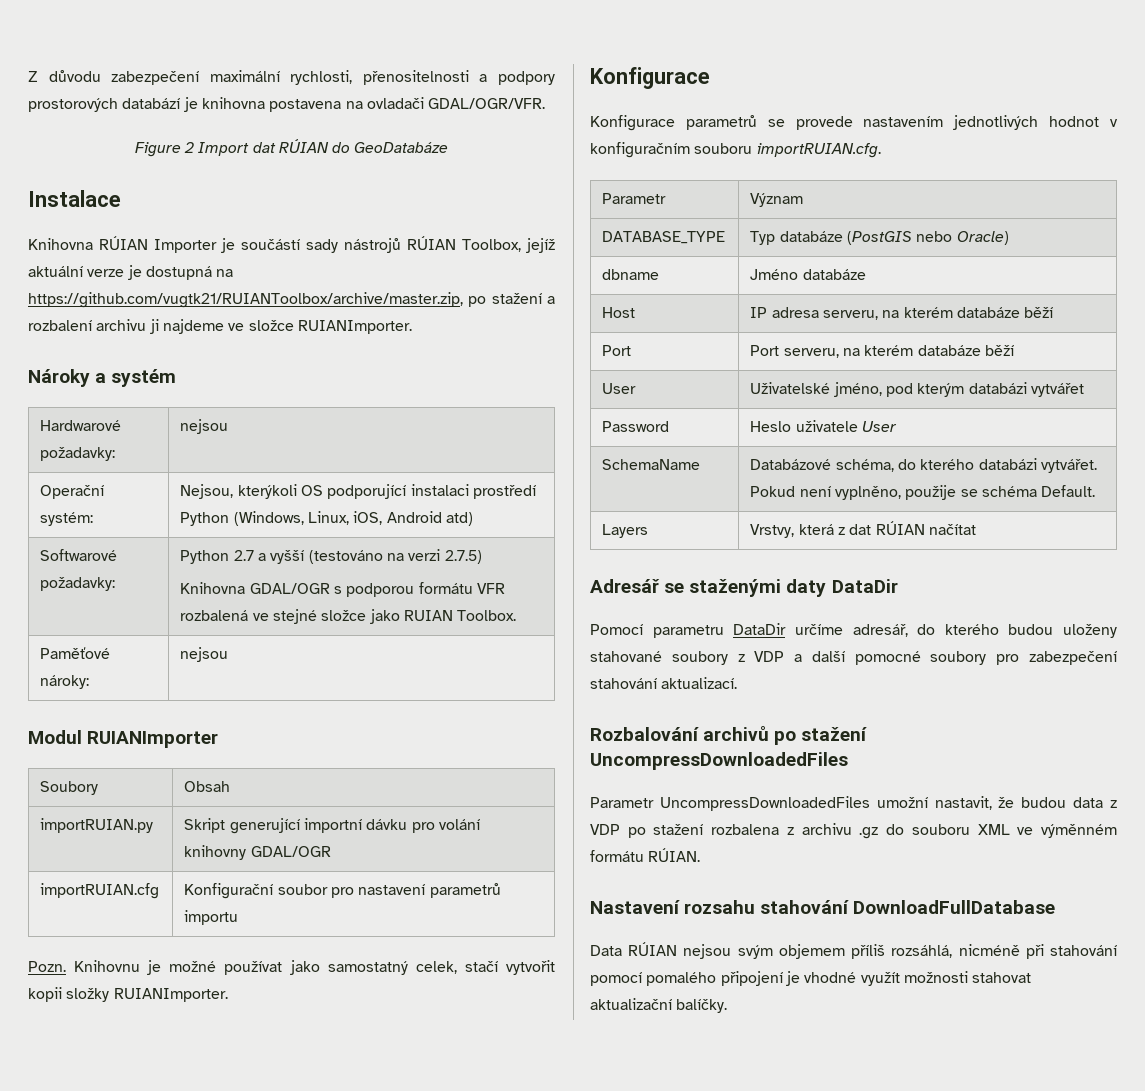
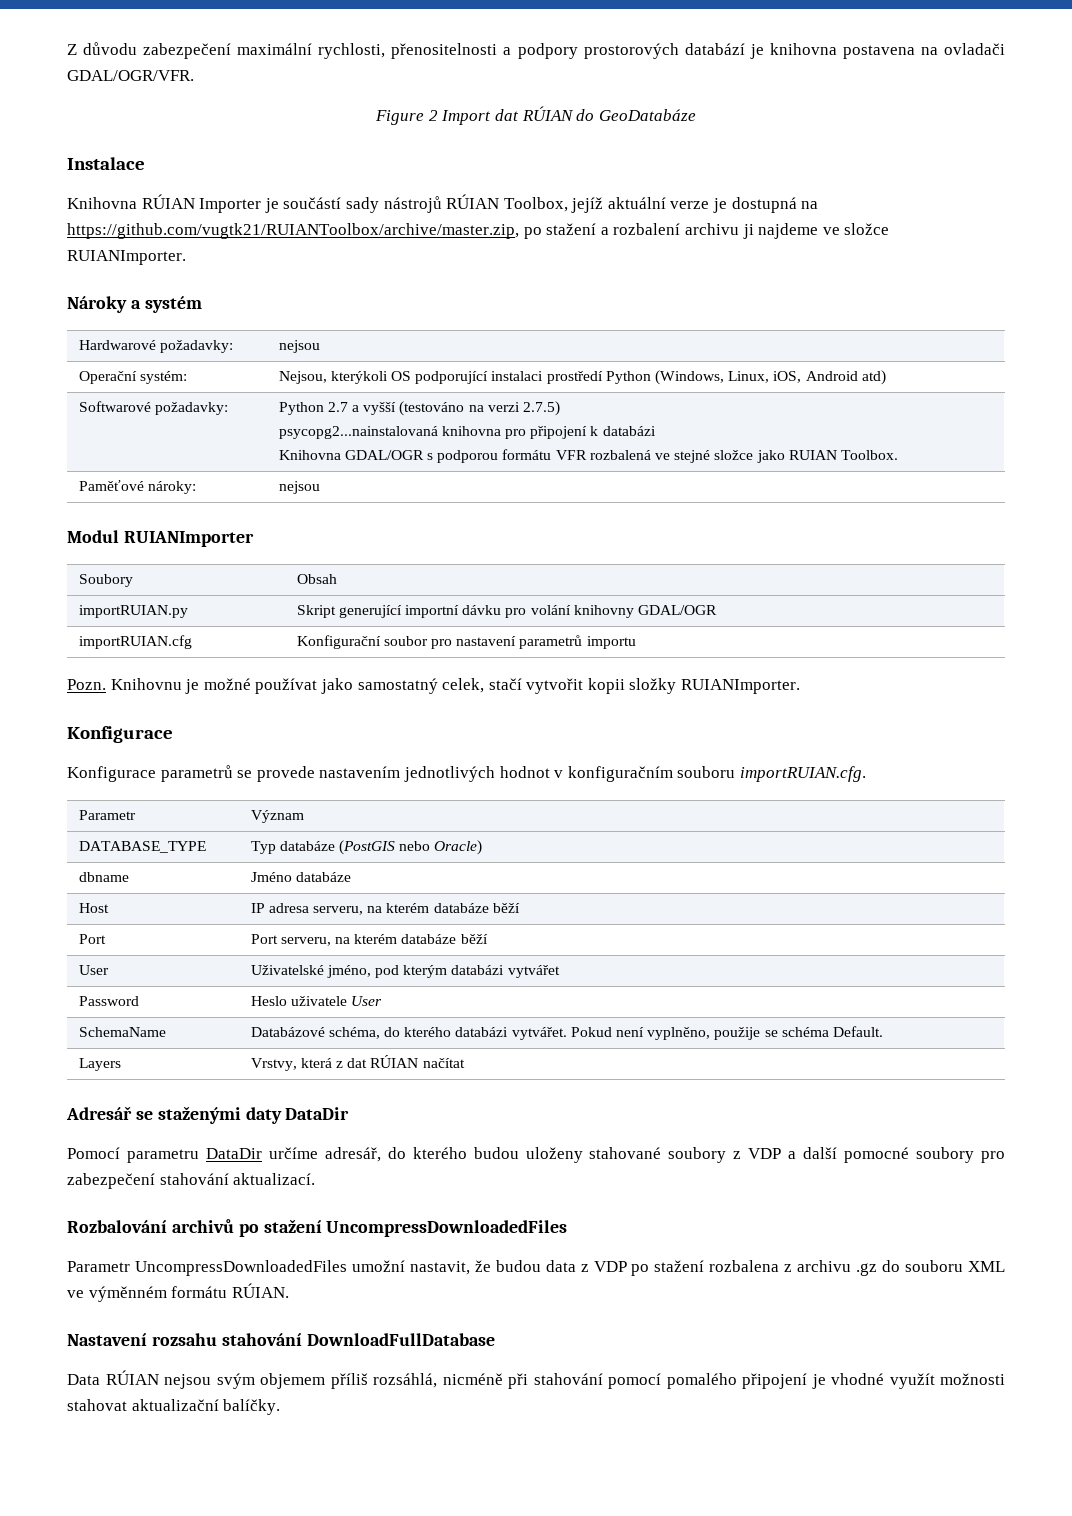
(482, 557) none -> [278,426,656,439] // psycopg2...nainstalovaná knihovna pro připojení k databázi

